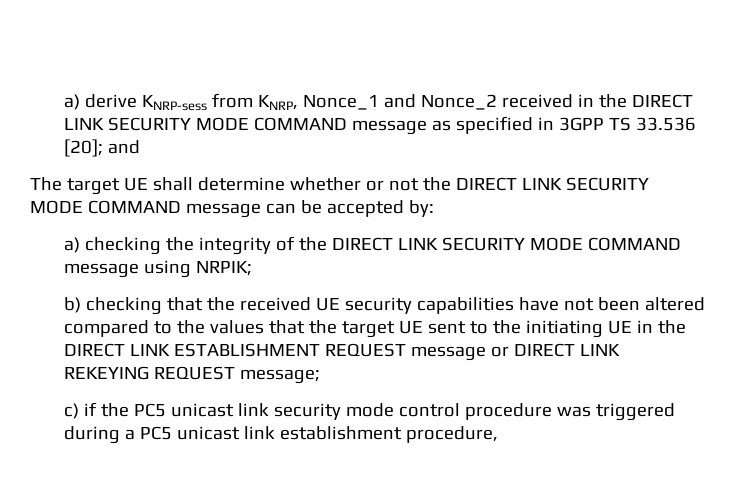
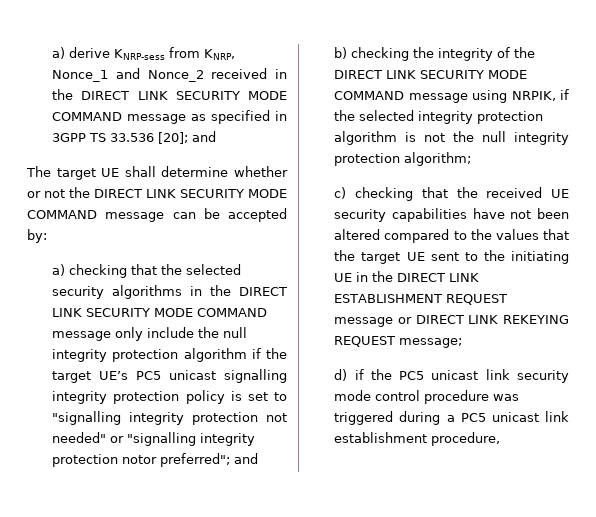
(161, 246) none -> [131,264,242,275] [52,285,287,299] [52,308,268,317] [52,327,248,341] [52,348,287,362] [52,369,287,383] [52,390,287,404] [52,411,287,425] [52,432,256,446] [52,453,259,467] [334,47,410,61] that the selected security algorithms in the DIRECT LINK SECURITY MODE COMMAND message only include the null integrity protection algorithm if the target UE’s PC5 unicast signalling integrity protection policy is set to "signalling integrity protection not needed" or "signalling integrity protection notor preferred"; and // b) checking
[195,261,252,276] [63,297,81,313] NRPIK; // b) -> [511,89,569,101] [334,110,544,124] [334,131,569,145] [334,152,472,166] [334,187,347,199] NRPIK, if the selected integrity protection algorithm is not the null integrity protection algorithm; // c)
[63,403,79,419] c) -> [334,369,348,381] d)

